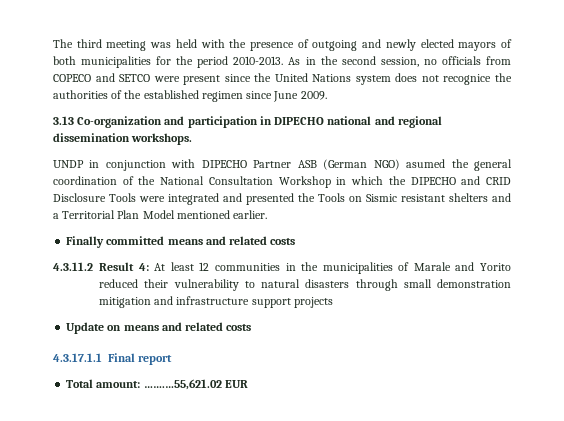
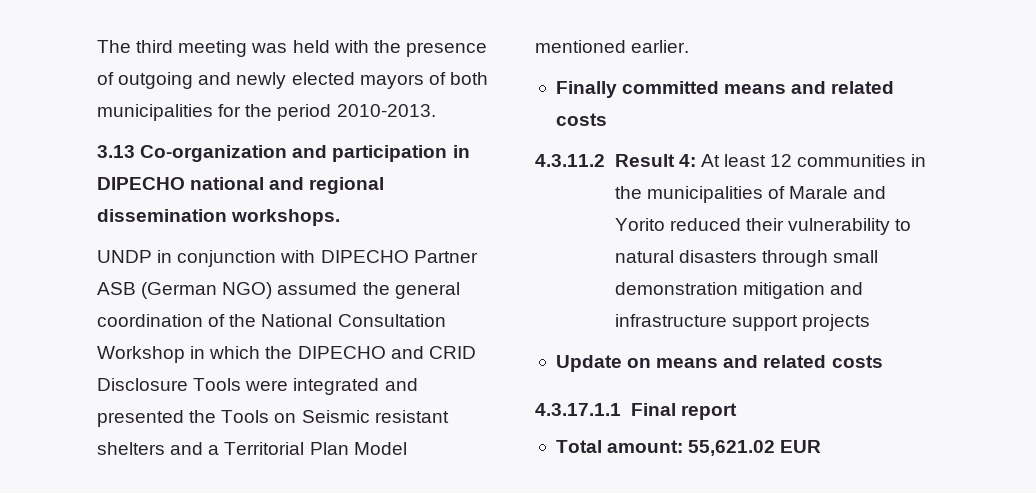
[288,56,512,67] [53,73,512,85] [53,90,327,102] As in the second session, no officials from COPECO and SETCO were present since the United Nations system does not recognice the authorities of the established regimen since June 2009. -> (436, 110) none
[406,159,446,168] asumed -> [277,282,358,295] assumed
[366,194,397,202] Sismic -> [301,410,370,423] Seismic
[143,379,222,390] …….…55,621.02 -> [688,440,776,456] 55,621.02

